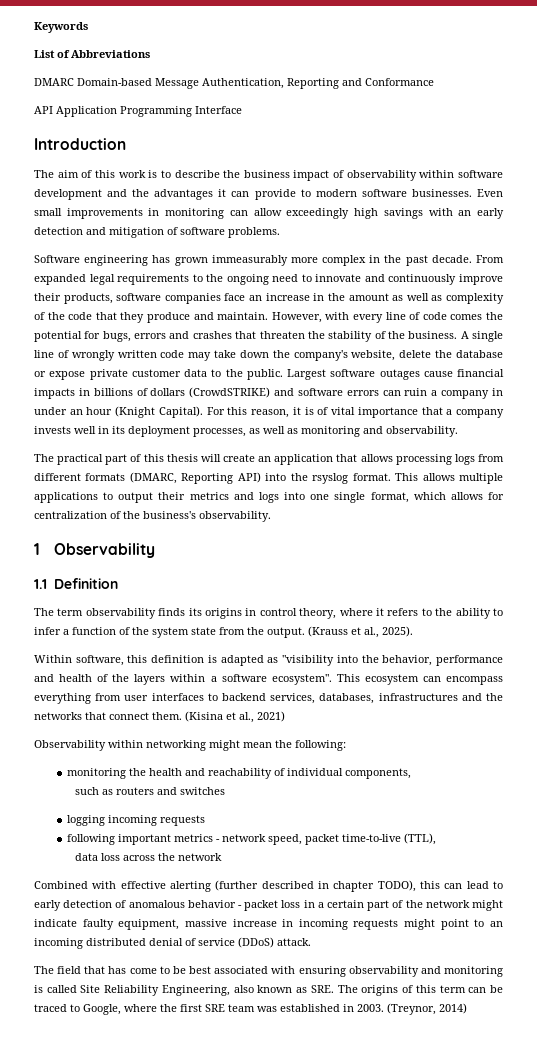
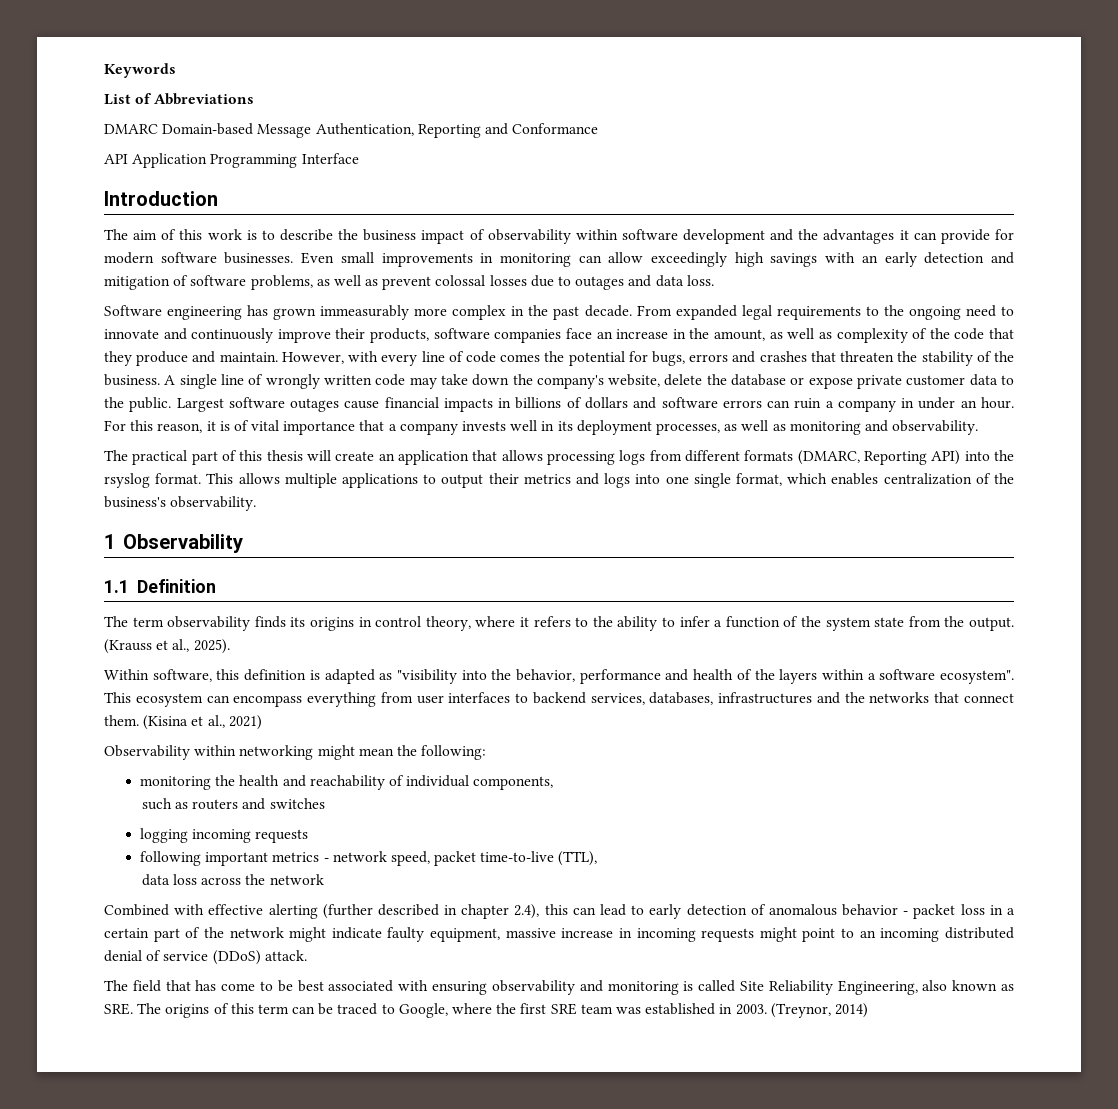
[300,189,311,197] to -> [994,229,1014,240] for
[228,227,280,238] problems. -> [250,275,714,290] problems, as well as prevent colossal losses due to outages and data loss.
[348,293,389,301] amount -> [714,329,766,341] amount,
[189,387,271,398] (CrowdSTRIKE) -> (628, 403) none
[86,406,203,418] hour (Knight Capital). -> [980,397,1014,409] hour.
[450,492,504,500] allows for -> [831,473,879,485] enables
[377,880,416,892] TODO), -> [514,904,540,919] 2.4),

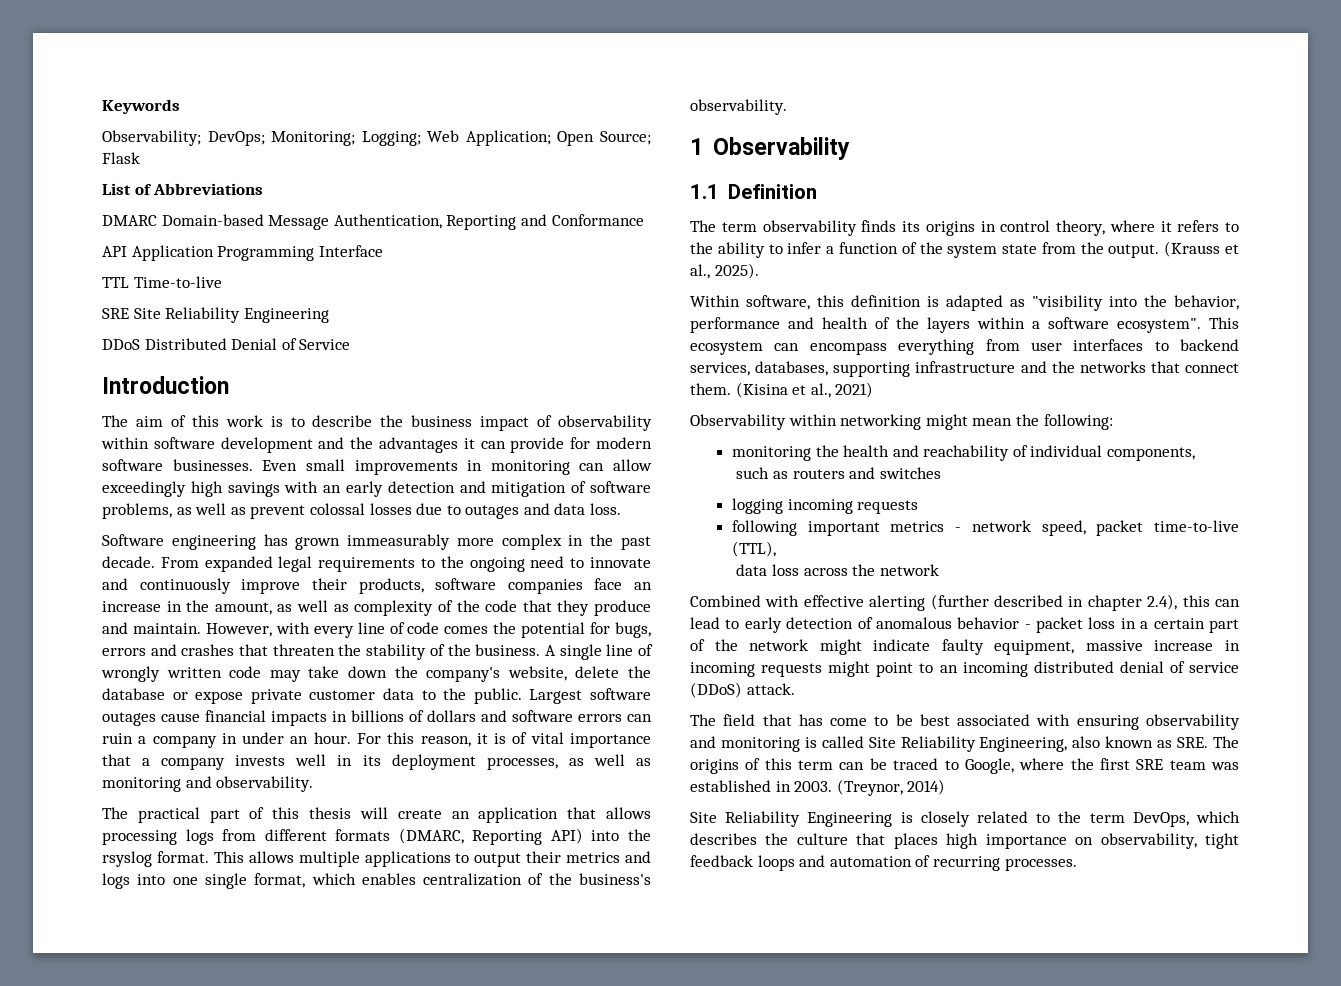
(176, 70) none -> [102,130,651,146] [102,152,140,164] // Observability; DevOps; Monitoring; Logging; Web Application; Open Source; Flask
(359, 158) none -> [102,276,222,288] [102,307,329,323] [102,338,351,350] // TTL Time-to-live // SRE Site Reliability Engineering // DDoS Distributed Denial of Service
[718,692,813,704] infrastructures -> [833,361,1016,377] supporting infrastructure
(868, 1010) none -> [690,811,1240,827] [690,833,1239,849] [690,855,1077,871] // Site Reliability Engineering is closely related to the term DevOps, which describes the culture that places high importance on observability, tight feedback loops and automation of recurring processes.

